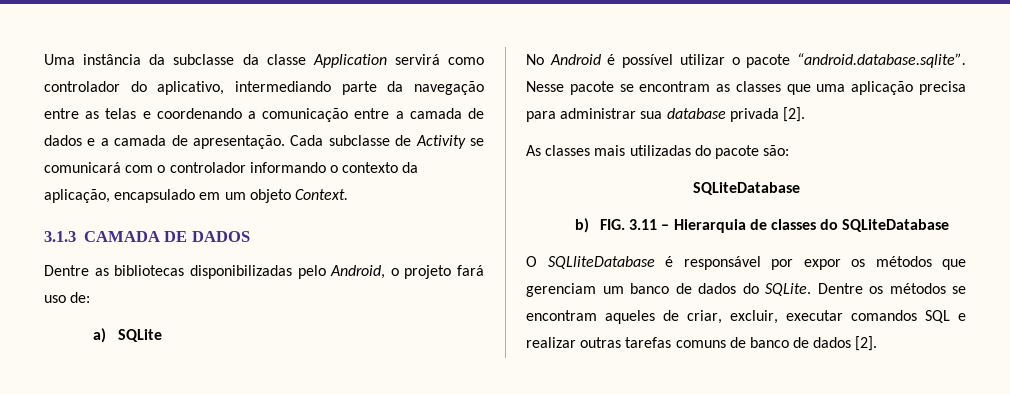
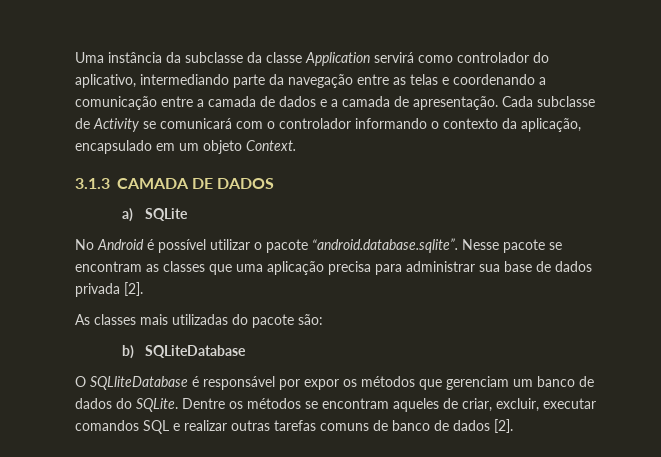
[44,265,484,279] [44,292,91,303] // Dentre as bibliotecas disponibilizadas pelo Android, o projeto fará uso de: -> (275, 183) none
[666,108,726,119] database -> [504,261,592,272] base de dados
[692,182,800,195] // SQLiteDatabase -> (323, 319) none
[600,219,839,233] FIG. 3.11 – Hierarquia de classes do -> (134, 352) none

